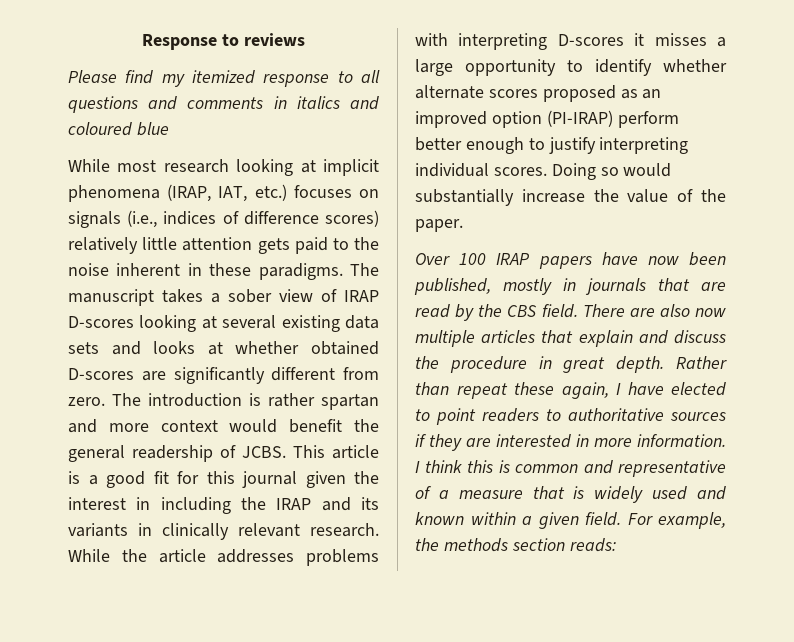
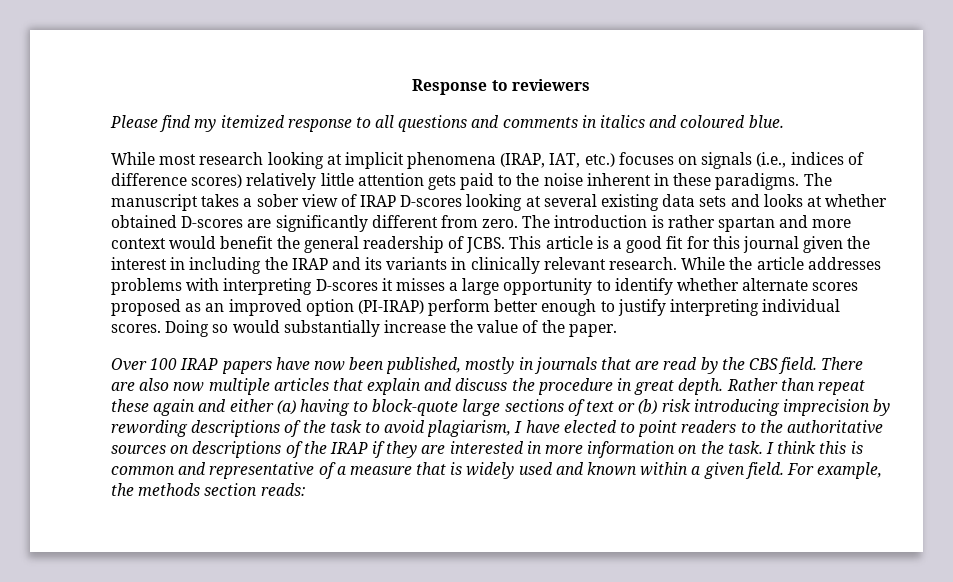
[243,33,305,46] reviews -> [511,79,590,91] reviewers
[136,122,169,136] blue -> [748,115,784,128] blue.
[561,382,609,399] again, -> [153,399,891,416] [111,420,512,437] again and either (a) having to block-quote large sections of text or (b) risk introducing imprecision by rewording descriptions of the task to avoid plagiarism,
(561, 415) none -> [759,420,783,433] the
(726, 416) none -> [170,441,368,458] on descriptions of the IRAP
[637,434,726,447] information. -> [587,441,763,458] information on the task.

